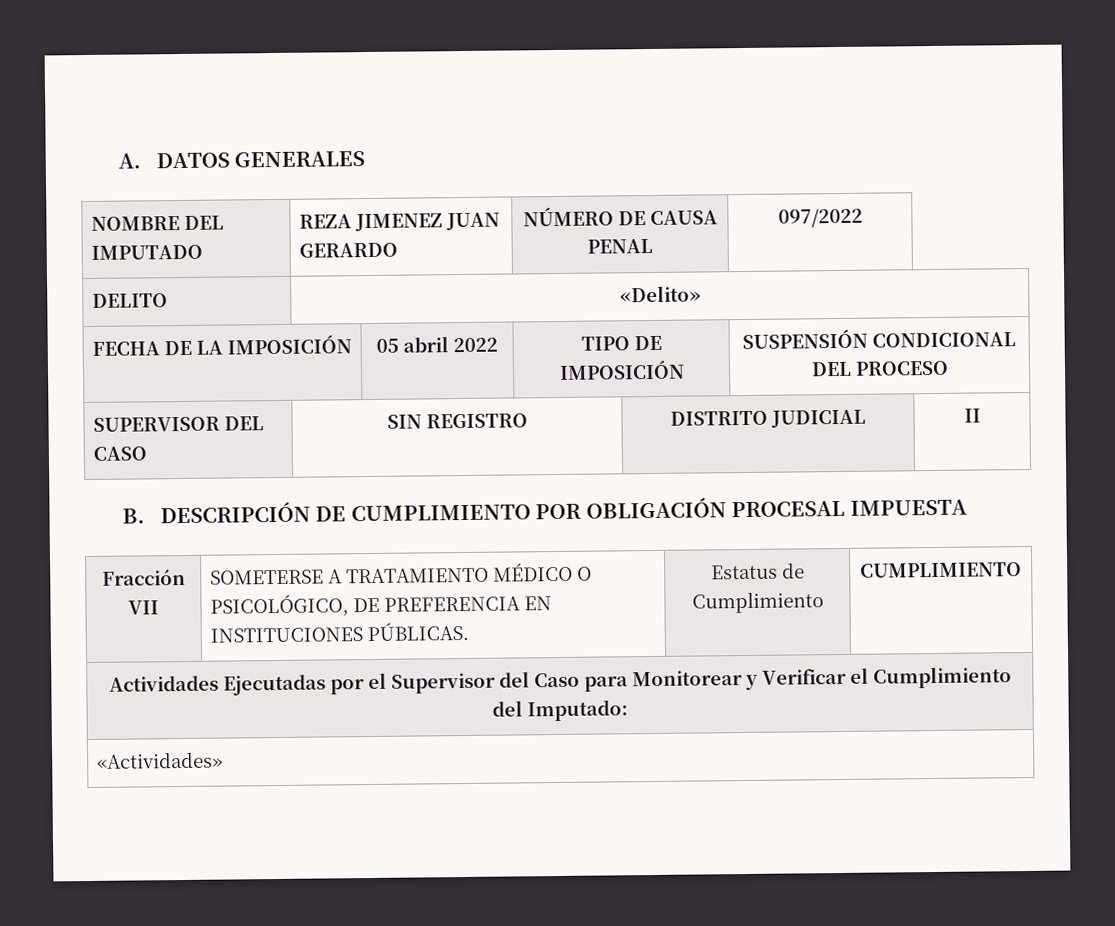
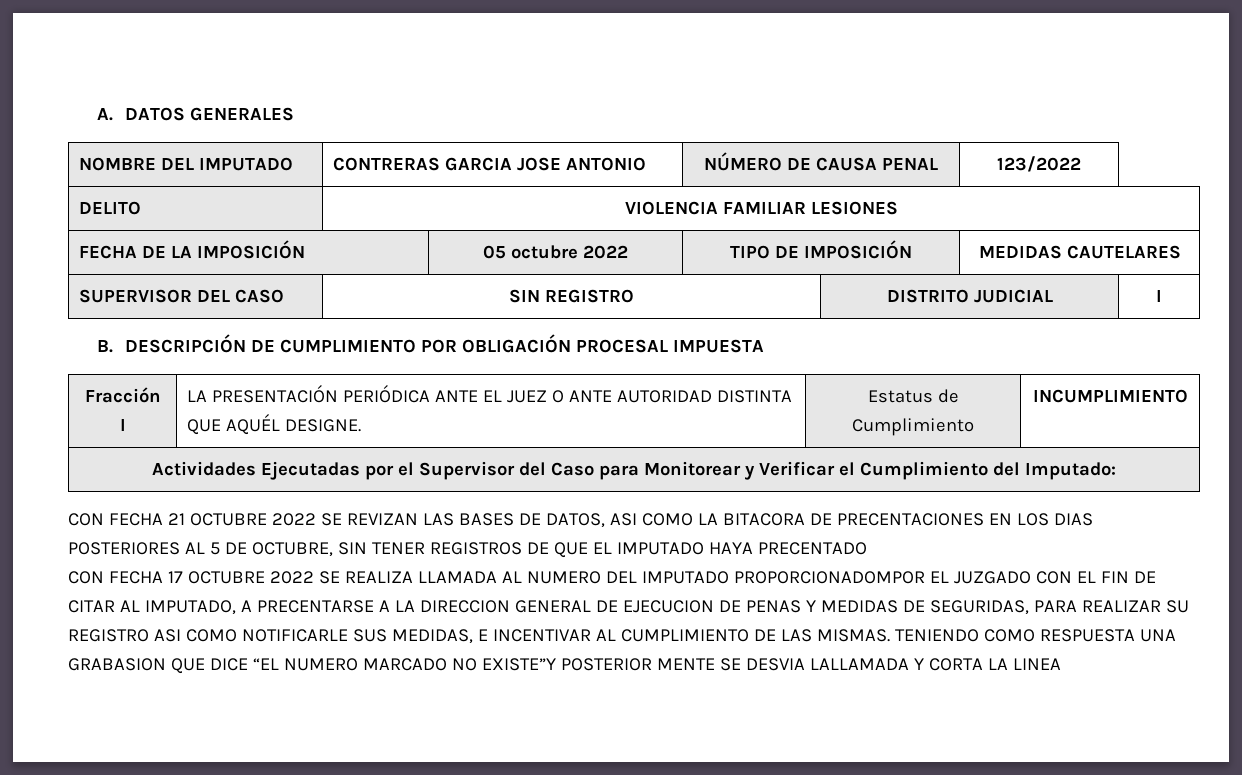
[298,212,500,232] [298,242,398,258] REZA JIMENEZ JUAN GERARDO -> [333,157,647,171] CONTRERAS GARCIA JOSE ANTONIO
[777,208,863,228] 097/2022 -> [997,156,1081,172] 123/2022
[619,285,701,303] «Delito» -> [624,201,898,215] VIOLENCIA FAMILIAR LESIONES
[403,336,449,353] abril -> [511,245,578,259] octubre
[742,328,1016,350] [810,360,949,377] SUSPENSIÓN CONDICIONAL DEL PROCESO -> [978,245,1181,259] MEDIDAS CAUTELARES
[963,408,981,423] II -> [1156,290,1162,302] I
[128,600,159,615] [209,562,592,585] [209,594,552,618] [209,621,469,643] VII | SOMETERSE A TRATAMIENTO MÉDICO O PSICOLÓGICO, DE PREFERENCIA EN INSTITUCIONES PÚBLICAS. -> [119,419,126,431] [187,385,793,403] [187,414,362,435] I | LA PRESENTACIÓN PERIÓDICA ANTE EL JUEZ O ANTE AUTORIDAD DISTINTA QUE AQUÉL DESIGNE.
[860,562,1022,578] CUMPLIMIENTO -> [1032,389,1188,403] INCUMPLIMIENTO
[96,751,223,769] // «Actividades» -> [68,513,1093,528] [68,542,867,558] [68,571,1156,584] [68,600,1189,615] [68,629,1176,644] [68,658,1061,674] // CON FECHA 21 OCTUBRE 2022 SE REVIZAN LAS BASES DE DATOS, ASI COMO LA BITACORA DE PRECENTACIONES EN LOS DIAS POSTERIORES AL 5 DE OCTUBRE, SIN TENER REGISTROS DE QUE EL IMPUTADO HAYA PRECENTADO // CON FECHA 17 OCTUBRE 2022 SE REALIZA LLAMADA AL NUMERO DEL IMPUTADO PROPORCIONADOMPOR EL JUZGADO CON EL FIN DE CITAR AL IMPUTADO, A PRECENTARSE A LA DIRECCION GENERAL DE EJECUCION DE PENAS Y MEDIDAS DE SEGURIDAS, PARA REALIZAR SU REGISTRO ASI COMO NOTIFICARLE SUS MEDIDAS, E INCENTIVAR AL CUMPLIMIENTO DE LAS MISMAS. TENIENDO COMO RESPUESTA UNA GRABASION QUE DICE “EL NUMERO MARCADO NO EXISTE”Y POSTERIOR MENTE SE DESVIA LALLAMADA Y CORTA LA LINEA

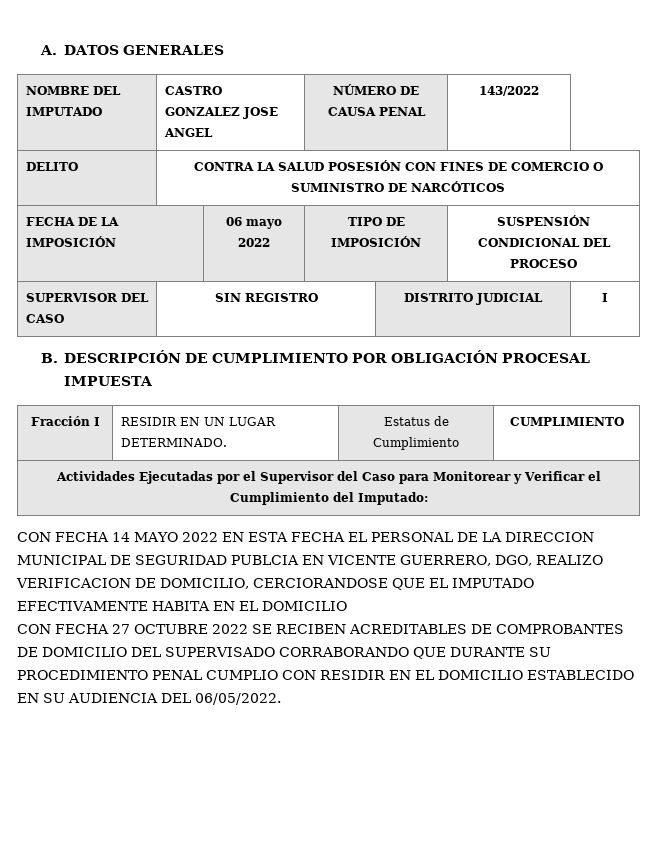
[333,157,647,171] CONTRERAS GARCIA JOSE ANTONIO -> [164,86,222,95] [164,107,278,119] [163,128,213,137] CASTRO GONZALEZ JOSE ANGEL
[997,156,1081,172] 123/2022 -> [479,86,539,96] 143/2022
[624,201,898,215] VIOLENCIA FAMILIAR LESIONES -> [193,160,603,171] [291,181,505,192] CONTRA LA SALUD POSESIÓN CON FINES DE COMERCIO O SUMINISTRO DE NARCÓTICOS
[483,245,578,259] 05 octubre -> [226,217,282,229] 06 mayo
[978,245,1181,259] MEDIDAS CAUTELARES -> [497,215,590,226] [477,238,611,247] [510,259,577,268] SUSPENSIÓN CONDICIONAL DEL PROCESO
[187,385,793,403] [187,414,362,435] LA PRESENTACIÓN PERIÓDICA ANTE EL JUEZ O ANTE AUTORIDAD DISTINTA QUE AQUÉL DESIGNE. -> [120,417,276,426] [120,438,227,447] RESIDIR EN UN LUGAR DETERMINADO.
[1032,389,1188,403] INCUMPLIMIENTO -> [509,417,624,426] CUMPLIMIENTO
[167,513,1093,528] [68,542,867,558] [68,571,1156,584] [68,600,1189,615] [68,629,1176,644] [68,658,1061,674] 21 OCTUBRE 2022 SE REVIZAN LAS BASES DE DATOS, ASI COMO LA BITACORA DE PRECENTACIONES EN LOS DIAS POSTERIORES AL 5 DE OCTUBRE, SIN TENER REGISTROS DE QUE EL IMPUTADO HAYA PRECENTADO // CON FECHA 17 OCTUBRE 2022 SE REALIZA LLAMADA AL NUMERO DEL IMPUTADO PROPORCIONADOMPOR EL JUZGADO CON EL FIN DE CITAR AL IMPUTADO, A PRECENTARSE A LA DIRECCION GENERAL DE EJECUCION DE PENAS Y MEDIDAS DE SEGURIDAS, PARA REALIZAR SU REGISTRO ASI COMO NOTIFICARLE SUS MEDIDAS, E INCENTIVAR AL CUMPLIMIENTO DE LAS MISMAS. TENIENDO COMO RESPUESTA UNA GRABASION QUE DICE “EL NUMERO MARCADO NO EXISTE”Y POSTERIOR MENTE SE DESVIA LALLAMADA Y CORTA LA LINEA -> [112,532,594,542] [17,555,603,566] [16,578,534,590] [17,601,347,611] [17,624,624,634] [17,647,551,659] [17,670,634,680] [17,693,281,705] 14 MAYO 2022 EN ESTA FECHA EL PERSONAL DE LA DIRECCION MUNICIPAL DE SEGURIDAD PUBLCIA EN VICENTE GUERRERO, DGO, REALIZO VERIFICACION DE DOMICILIO, CERCIORANDOSE QUE EL IMPUTADO EFECTIVAMENTE HABITA EN EL DOMICILIO // CON FECHA 27 OCTUBRE 2022 SE RECIBEN ACREDITABLES DE COMPROBANTES DE DOMICILIO DEL SUPERVISADO CORRABORANDO QUE DURANTE SU PROCEDIMIENTO PENAL CUMPLIO CON RESIDIR EN EL DOMICILIO ESTABLECIDO EN SU AUDIENCIA DEL 06/05/2022.

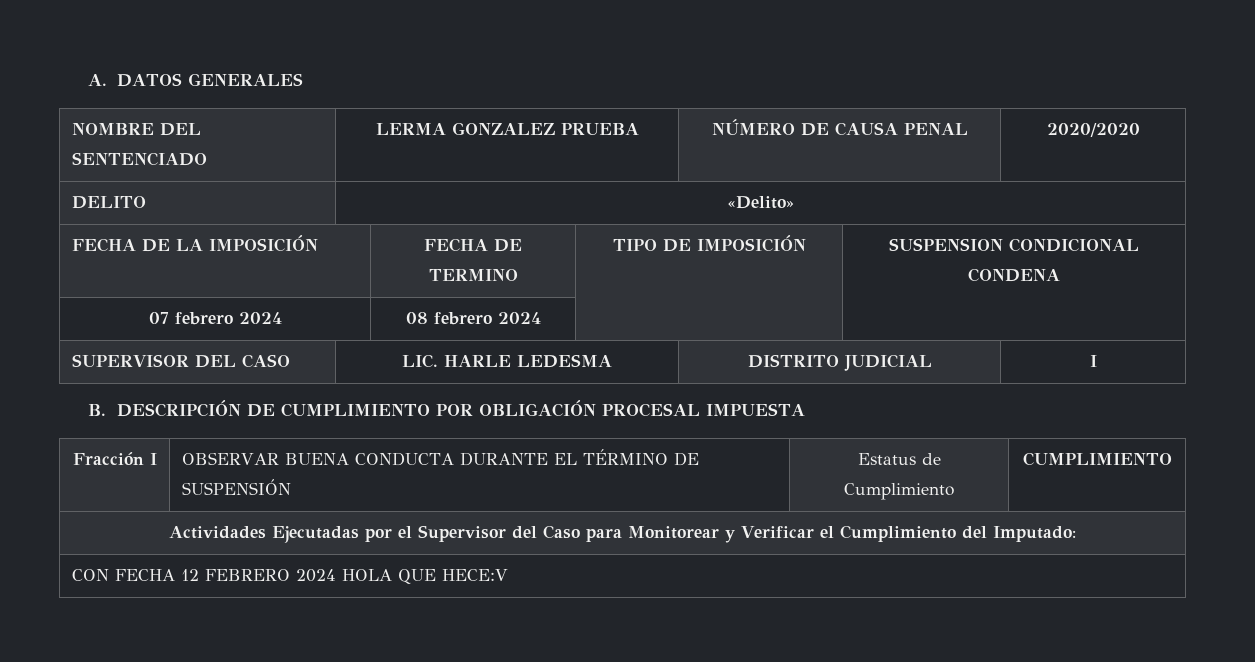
[25,107,102,116] [164,86,222,95] [164,107,278,119] [163,128,213,137] IMPUTADO | CASTRO GONZALEZ JOSE ANGEL -> [72,152,208,166] [375,122,639,135] SENTENCIADO | LERMA GONZALEZ PRUEBA
[479,86,539,96] 143/2022 -> [1046,123,1140,137] 2020/2020
[193,160,603,171] [291,181,505,192] CONTRA LA SALUD POSESIÓN CON FINES DE COMERCIO O SUMINISTRO DE NARCÓTICOS -> [727,196,794,209] «Delito»
[226,217,282,229] [238,238,270,247] 06 mayo 2022 -> [424,238,522,252] [428,269,518,281] FECHA DE TERMINO
[497,215,590,226] [477,238,611,247] [510,259,577,268] SUSPENSIÓN CONDICIONAL DEL PROCESO -> [889,238,1139,252] [968,268,1060,282] [148,312,282,325] [405,312,541,325] SUSPENSION CONDICIONAL CONDENA // 07 febrero 2024 | 08 febrero 2024 | |
[214,293,318,302] SIN REGISTRO -> [402,354,612,368] LIC. HARLE LEDESMA
[120,417,276,426] [120,438,227,447] RESIDIR EN UN LUGAR DETERMINADO. -> [182,449,700,466] [182,479,292,495] OBSERVAR BUENA CONDUCTA DURANTE EL TÉRMINO DE SUSPENSIÓN
[17,532,594,542] [17,555,603,566] [16,578,534,590] [17,601,347,611] [17,624,624,634] [17,647,551,659] [17,670,634,680] [17,693,281,705] // CON FECHA 14 MAYO 2022 EN ESTA FECHA EL PERSONAL DE LA DIRECCION MUNICIPAL DE SEGURIDAD PUBLCIA EN VICENTE GUERRERO, DGO, REALIZO VERIFICACION DE DOMICILIO, CERCIORANDOSE QUE EL IMPUTADO EFECTIVAMENTE HABITA EN EL DOMICILIO // CON FECHA 27 OCTUBRE 2022 SE RECIBEN ACREDITABLES DE COMPROBANTES DE DOMICILIO DEL SUPERVISADO CORRABORANDO QUE DURANTE SU PROCEDIMIENTO PENAL CUMPLIO CON RESIDIR EN EL DOMICILIO ESTABLECIDO EN SU AUDIENCIA DEL 06/05/2022. -> [72,569,509,584] // CON FECHA 12 FEBRERO 2024 HOLA QUE HECE:V

